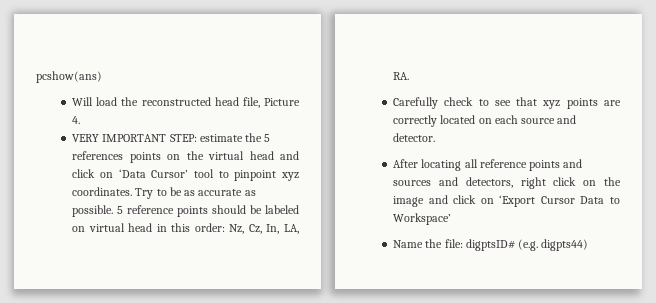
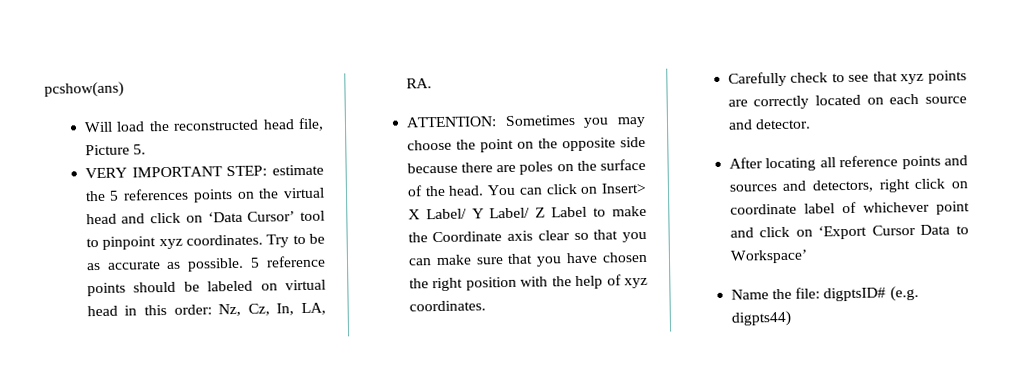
[72,116,81,124] 4. -> [132,144,146,155] 5.
(410, 76) none -> [405,114,646,128] [406,136,646,153] [406,158,646,175] [406,182,647,197] [407,205,647,220] [407,229,647,243] [407,251,648,267] [408,274,648,292] [408,300,486,312] // ATTENTION: Sometimes you may choose the point on the opposite side because there are poles on the surface of the head. You can click on Insert> X Label/ Y Label/ Z Label to make the Coordinate axis clear so that you can make sure that you have chosen the right position with the help of xyz coordinates.
[604,177,621,186] [393,196,425,207] the image -> [729,201,970,215] coordinate label of whichever point

